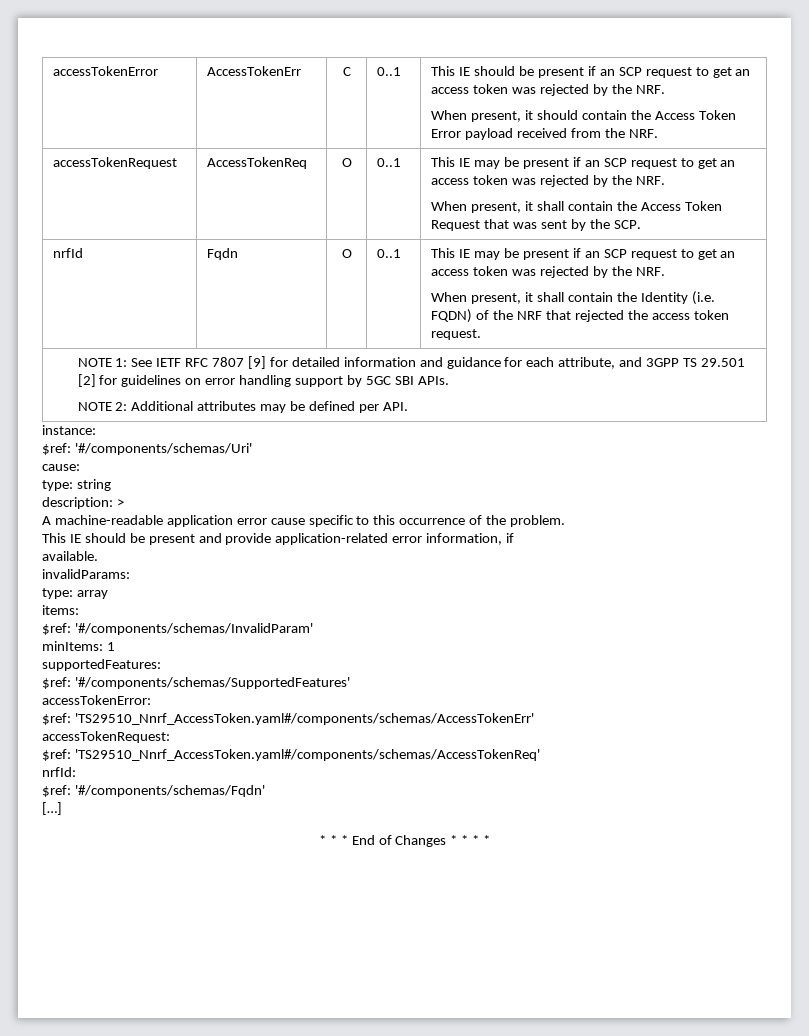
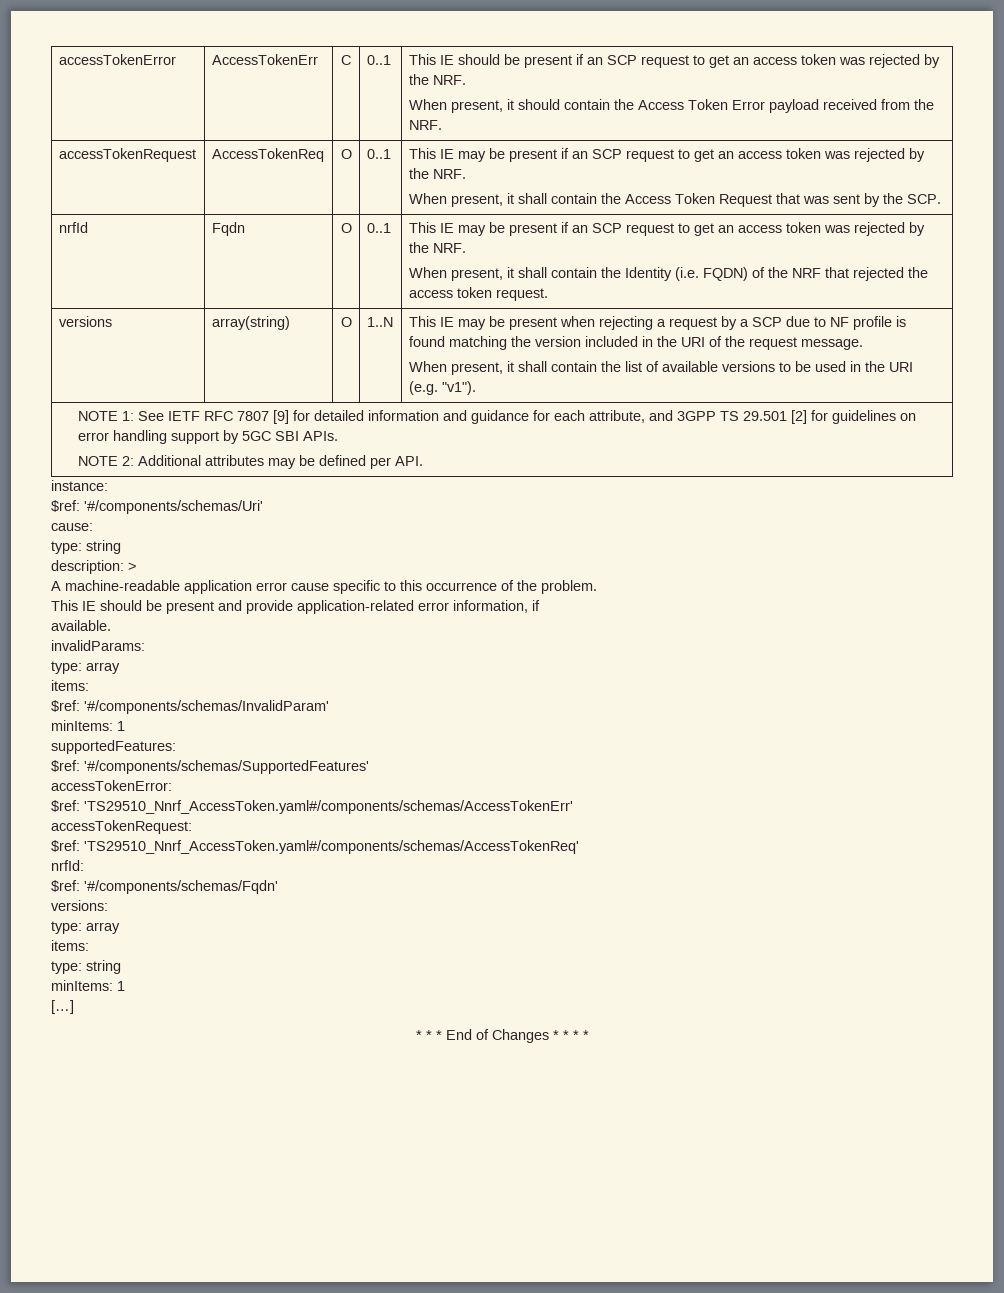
(482, 334) none -> [58,316,112,327] [211,316,290,330] [340,317,352,327] [366,317,393,327] [408,316,906,330] [408,336,863,350] [408,361,913,375] [408,381,476,395] // versions | array(string) | O | 1..N | This IE may be present when rejecting a request by a SCP due to NF profile is found matching the version included in the URI of the request message. // When present, it shall contain the list of available versions to be used in the URI (e.g. "v1").
(265, 791) none -> [51,900,108,911] [51,921,120,934] [51,940,89,951] [51,960,121,974] [51,980,125,991] // versions: // type: array // items: // type: string // minItems: 1

